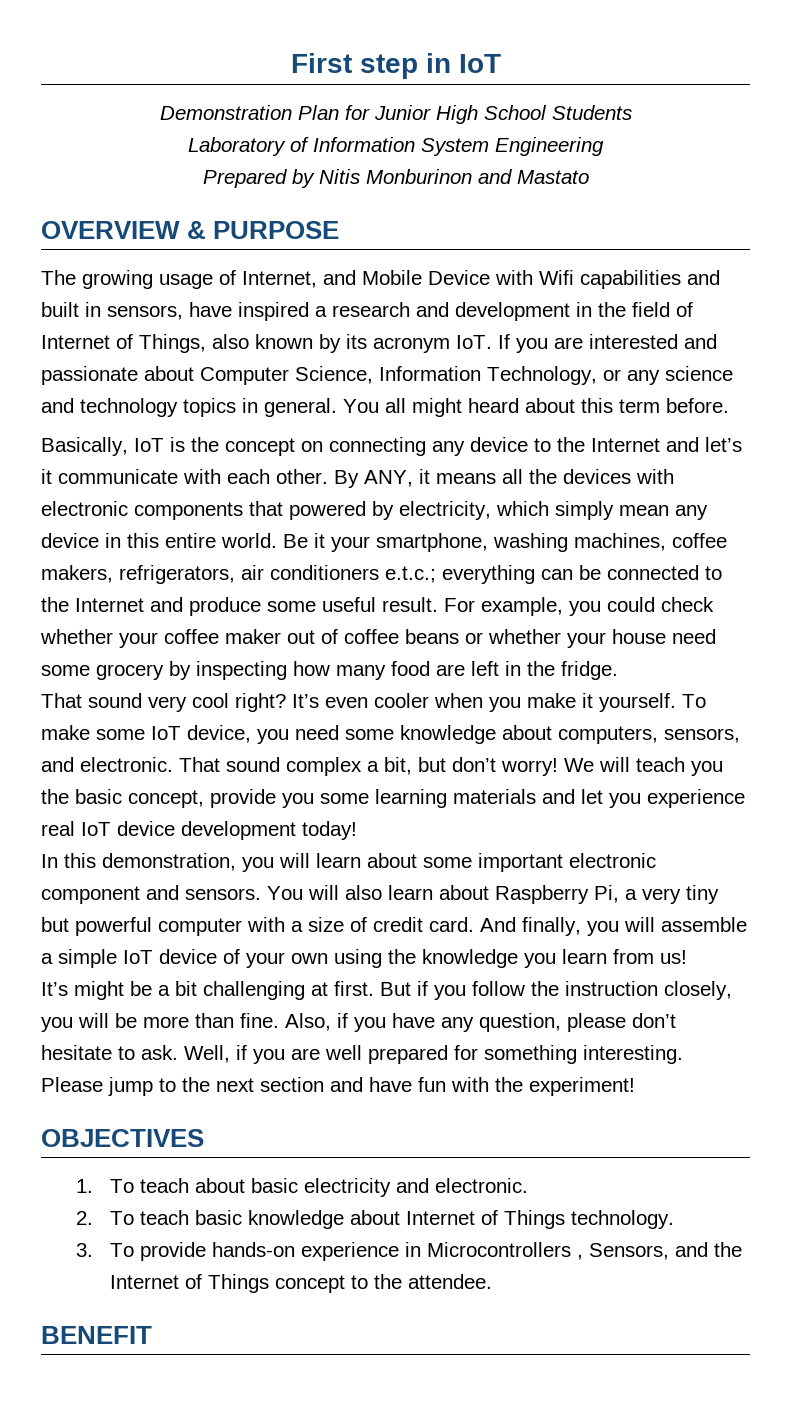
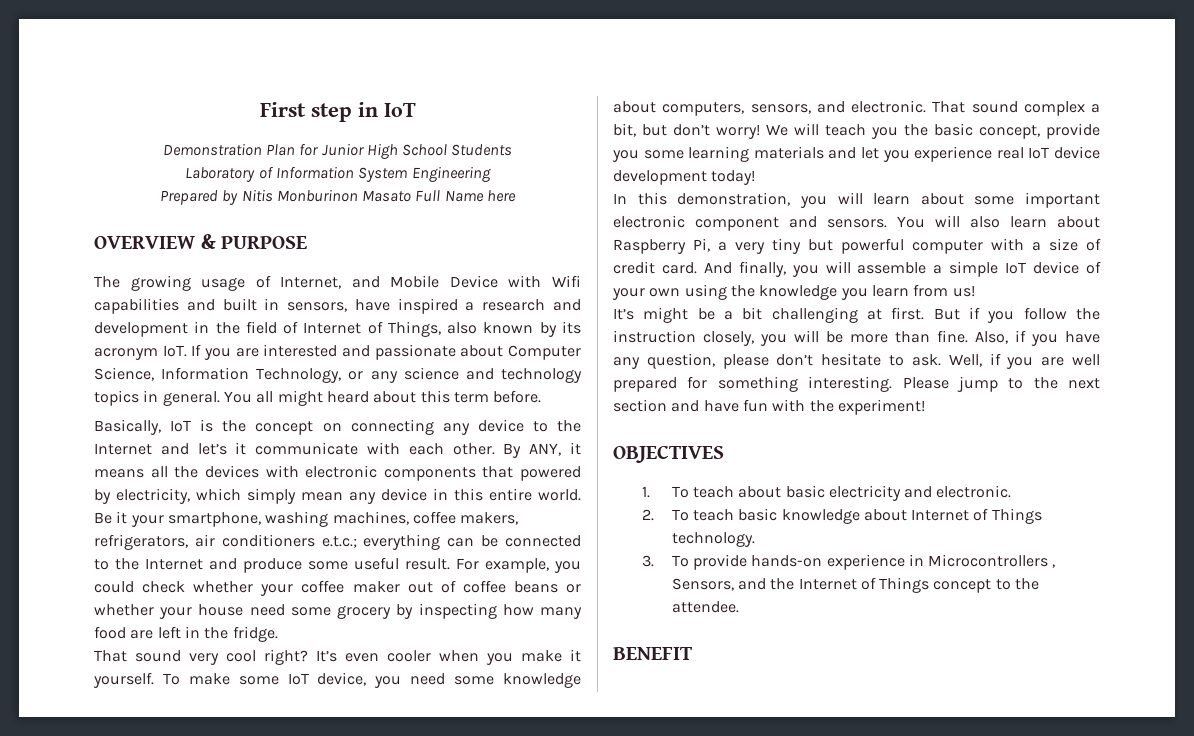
[477,169,589,184] and Mastato -> [362,190,517,202] Masato Full Name here

